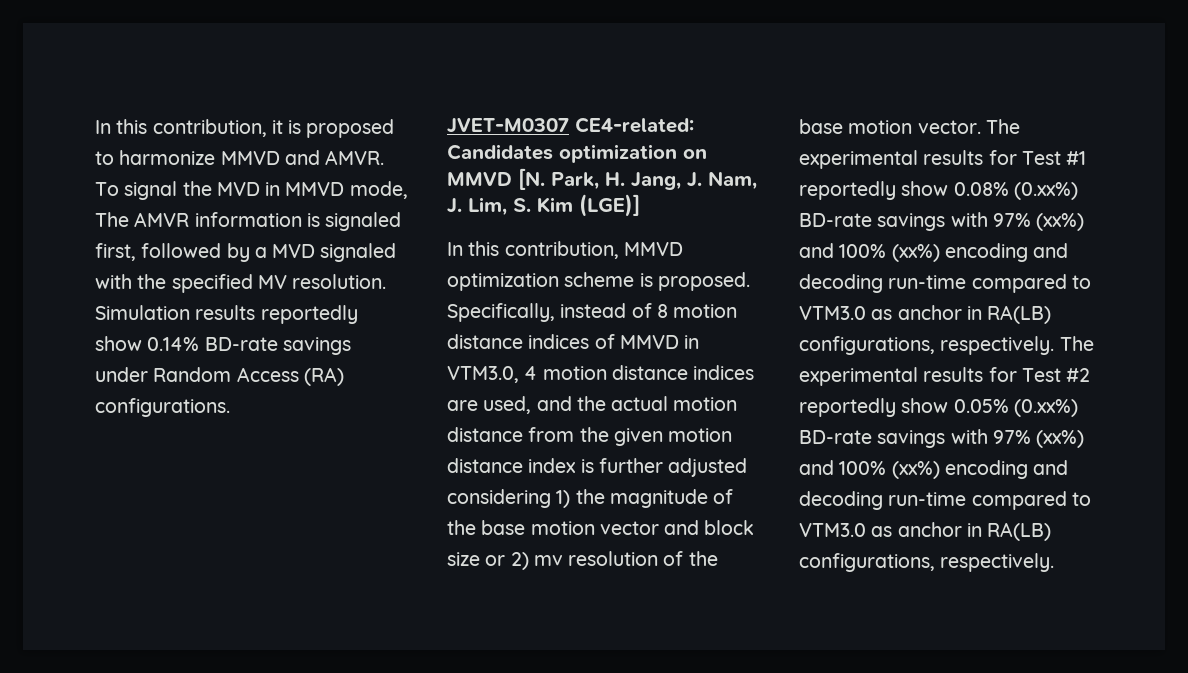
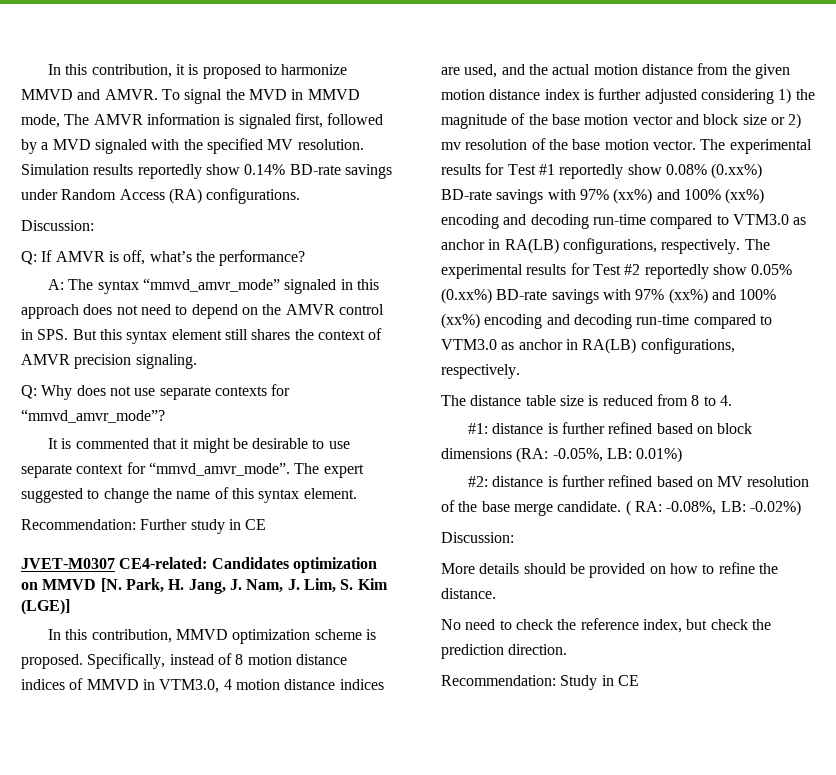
(230, 407) none -> [21,220,94,231] [21,250,306,266] [47,278,379,294] [21,304,384,319] [21,328,383,344] [21,354,197,369] [21,384,291,400] [21,409,165,423] [47,438,350,453] [21,462,364,478] [21,487,357,503] [21,519,267,534] // Discussion: // Q: If AMVR is off, what’s the performance? // A: The syntax “mmvd_amvr_mode” signaled in this approach does not need to depend on the AMVR control in SPS. But this syntax element still shares the context of AMVR precision signaling. // Q: Why does not use separate contexts for “mmvd_amvr_mode”? // It is commented that it might be desirable to use separate context for “mmvd_amvr_mode”. The expert suggested to change the name of this syntax element. // Recommendation: Further study in CE
(1055, 562) none -> [441,394,732,406] [467,422,753,434] [441,447,683,463] [467,475,810,487] [441,500,801,516] [441,532,514,543] [441,562,778,578] [441,588,496,599] [441,618,771,633] [441,644,568,659] [441,675,639,690] // The distance table size is reduced from 8 to 4. // #1: distance is further refined based on block dimensions (RA: -0.05%, LB: 0.01%) // #2: distance is further refined based on MV resolution of the base merge candidate. ( RA: -0.08%, LB: -0.02%) // Discussion: // More details should be provided on how to refine the distance. // No need to check the reference index, but check the prediction direction. // Recommendation: Study in CE

